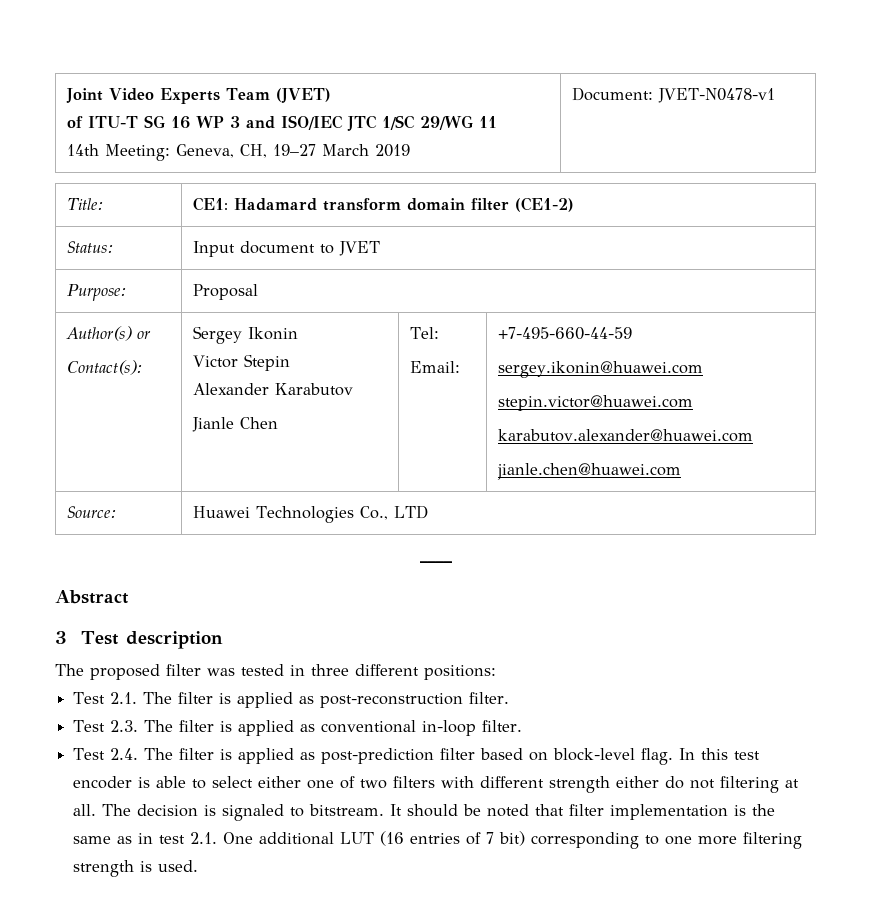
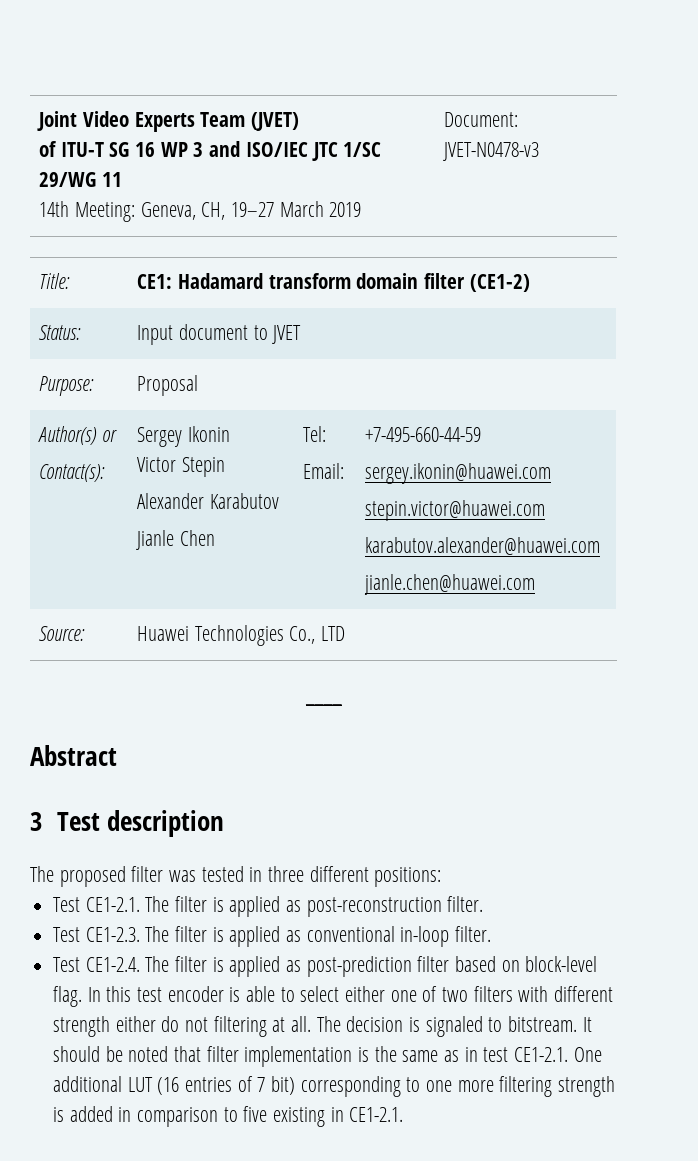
[658,88,776,103] JVET-N0478-v1 -> [443,142,540,161] JVET-N0478-v3
[110,692,138,704] 2.1. -> [85,897,140,912] CE1-2.1.
[110,720,139,732] 2.3. -> [85,927,140,942] CE1-2.3.
[110,748,139,760] 2.4. -> [85,957,140,972] CE1-2.4.
[190,832,218,844] 2.1. -> [514,1047,569,1062] CE1-2.1.
[158,860,199,872] used. -> [69,1106,404,1127] added in comparison to five existing in CE1-2.1.

